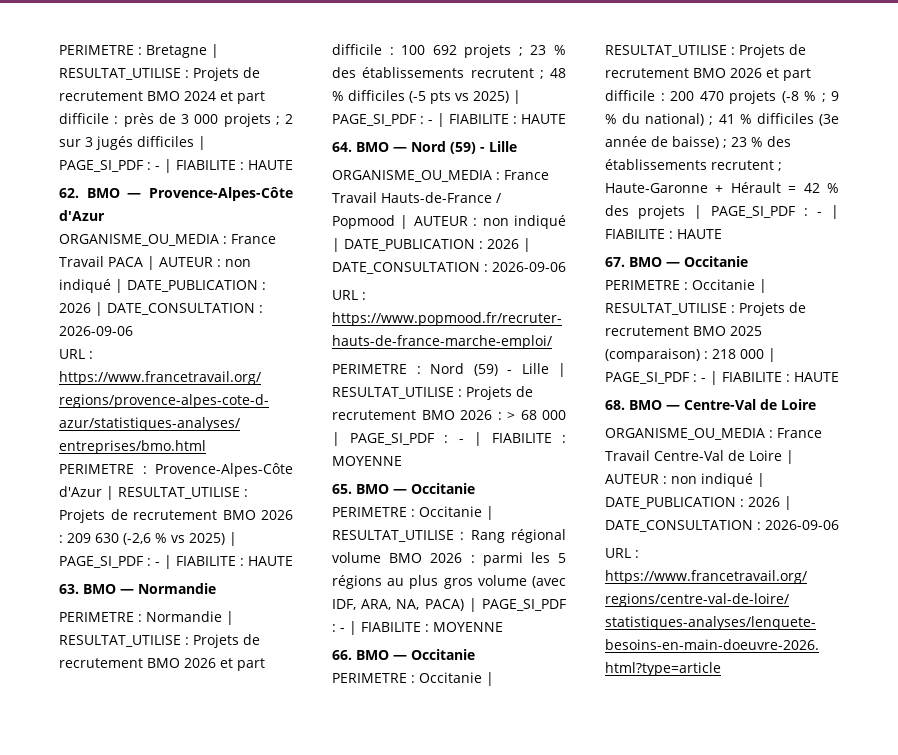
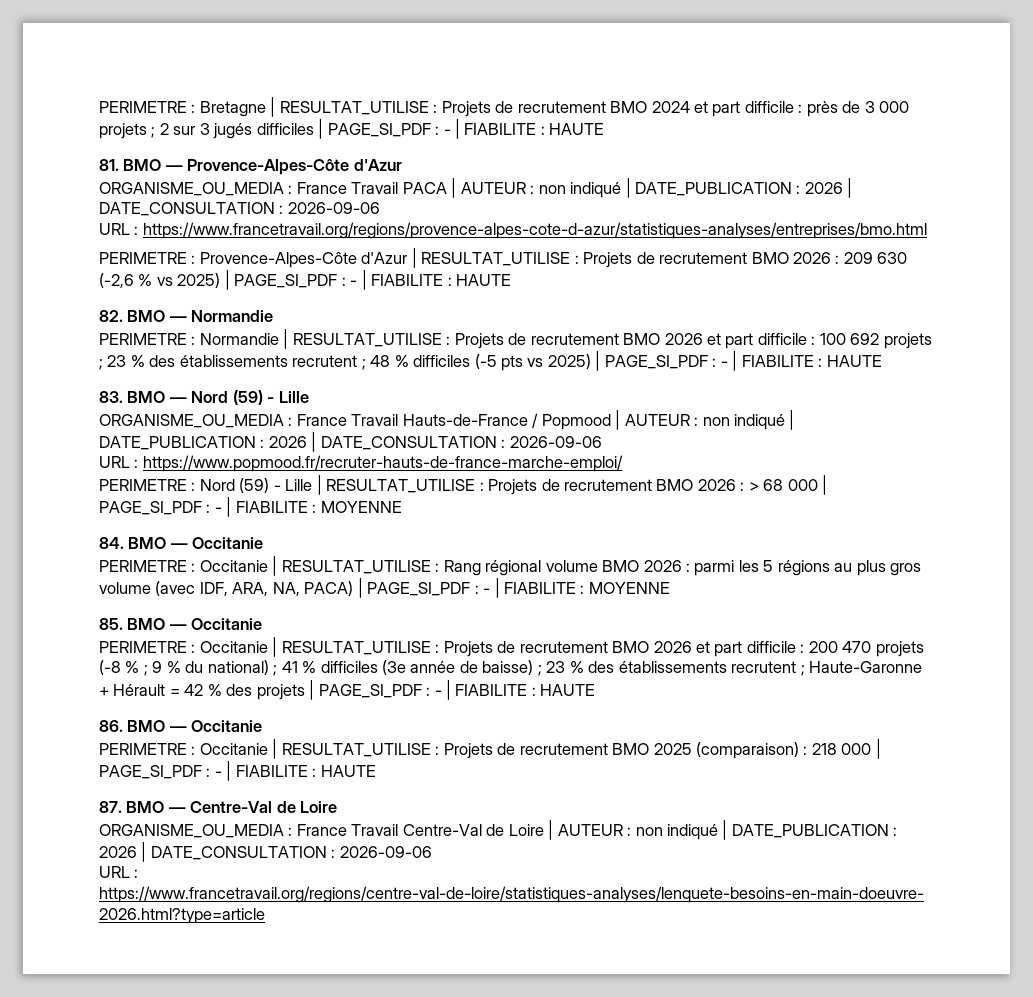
[59,188,79,198] 62. -> [99,159,119,171] 81.
[59,584,79,594] 63. -> [99,310,123,322] 82.
[332,142,352,152] 64. -> [99,391,123,403] 83.
[332,484,352,494] 65. -> [99,537,124,549] 84.
[332,650,352,660] 66. -> [99,618,123,630] 85.
[605,257,625,267] 67. -> [99,720,123,732] 86.
[605,400,625,410] 68. -> [99,801,122,813] 87.

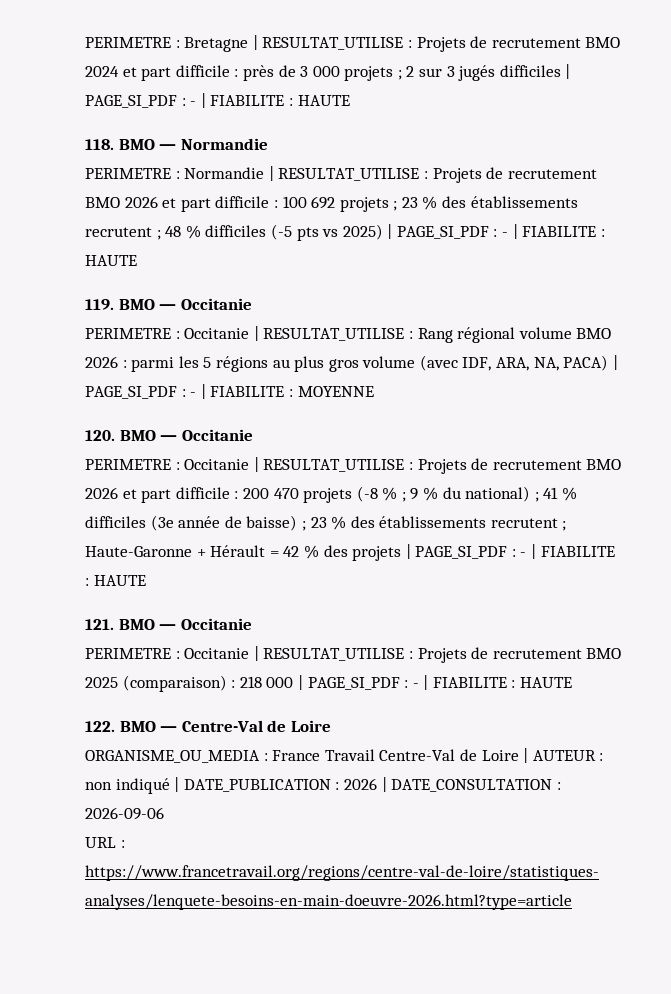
[99,159,402,175] [99,178,853,198] [99,202,380,216] [99,222,927,239] [99,248,908,268] [99,270,512,290] [99,310,123,322] 81. BMO — Provence-Alpes-Côte d'Azur // ORGANISME_OU_MEDIA : France Travail PACA | AUTEUR : non indiqué | DATE_PUBLICATION : 2026 | DATE_CONSULTATION : 2026-09-06 // URL : https://www.francetravail.org/regions/provence-alpes-cote-d-azur/statistiques-analyses/entreprises/bmo.html // PERIMETRE : Provence-Alpes-Côte d'Azur | RESULTAT_UTILISE : Projets de recrutement BMO 2026 : 209 630 (-2,6 % vs 2025) | PAGE_SI_PDF : - | FIABILITE : HAUTE // 82. -> [85,139,114,150] 118.
[99,390,309,405] [99,410,795,430] [99,432,602,452] [99,455,623,472] [99,475,828,495] [99,497,402,517] [99,537,124,549] 83. BMO — Nord (59) - Lille // ORGANISME_OU_MEDIA : France Travail Hauts-de-France / Popmood | AUTEUR : non indiqué | DATE_PUBLICATION : 2026 | DATE_CONSULTATION : 2026-09-06 // URL : https://www.popmood.fr/recruter-hauts-de-france-marche-emploi/ // PERIMETRE : Nord (59) - Lille | RESULTAT_UTILISE : Projets de recrutement BMO 2026 : > 68 000 | PAGE_SI_PDF : - | FIABILITE : MOYENNE // 84. -> [85,299,114,310] 119.
[99,618,123,630] 85. -> [85,430,115,441] 120.
[99,720,123,732] 86. -> [85,619,114,630] 121.
[99,801,122,813] 87. -> [85,721,115,732] 122.

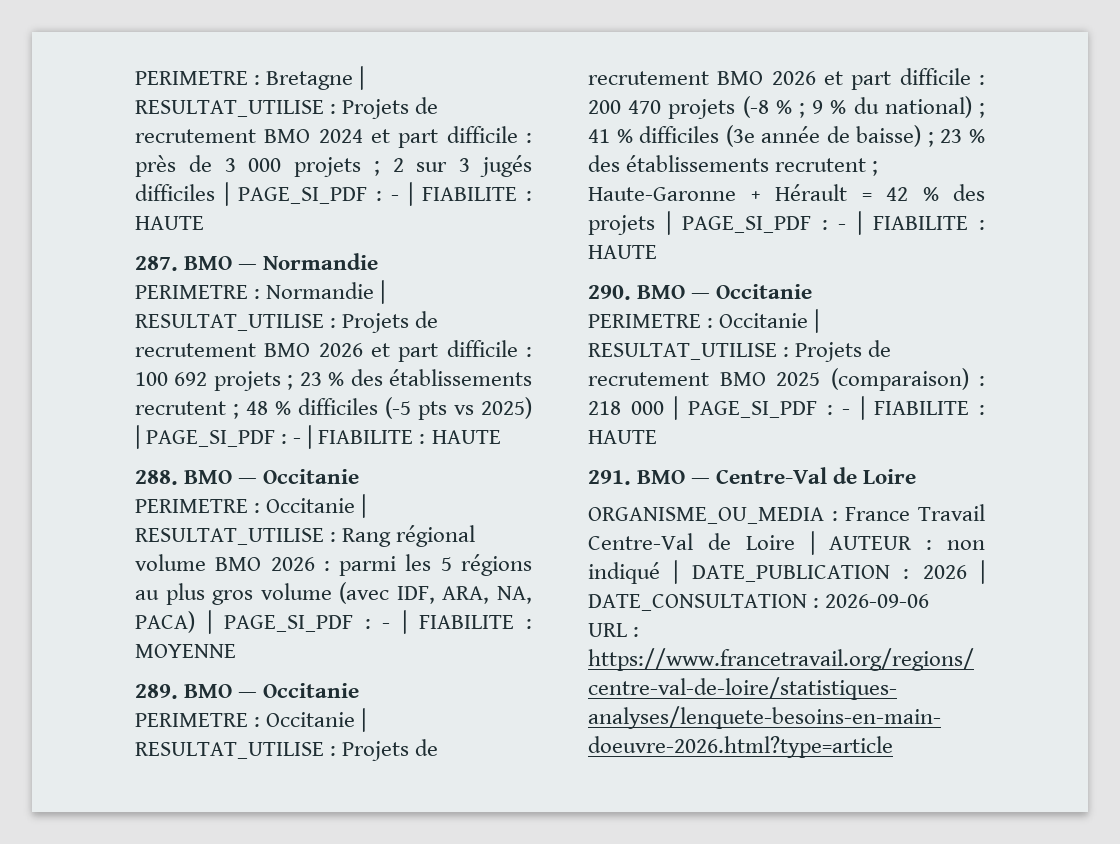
[85,139,114,150] 118. -> [135,256,178,271] 287.
[85,299,114,310] 119. -> [135,470,178,485] 288.
[85,430,115,441] 120. -> [135,684,178,699] 289.
[85,619,114,630] 121. -> [588,285,631,300] 290.
[85,721,115,732] 122. -> [588,470,631,485] 291.

